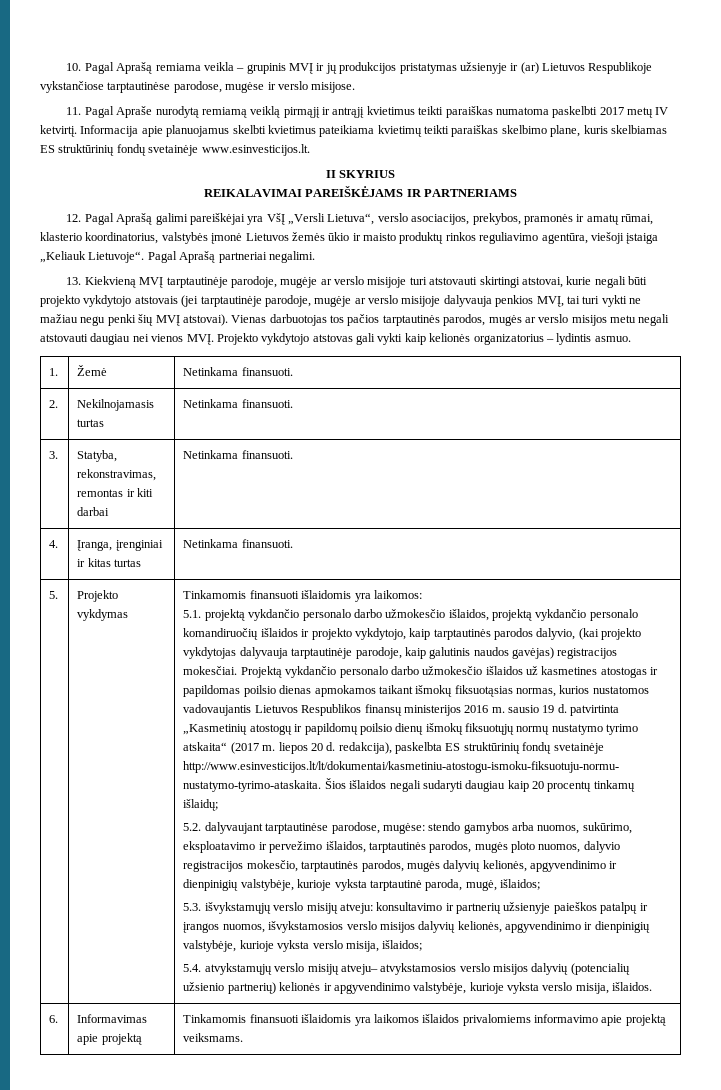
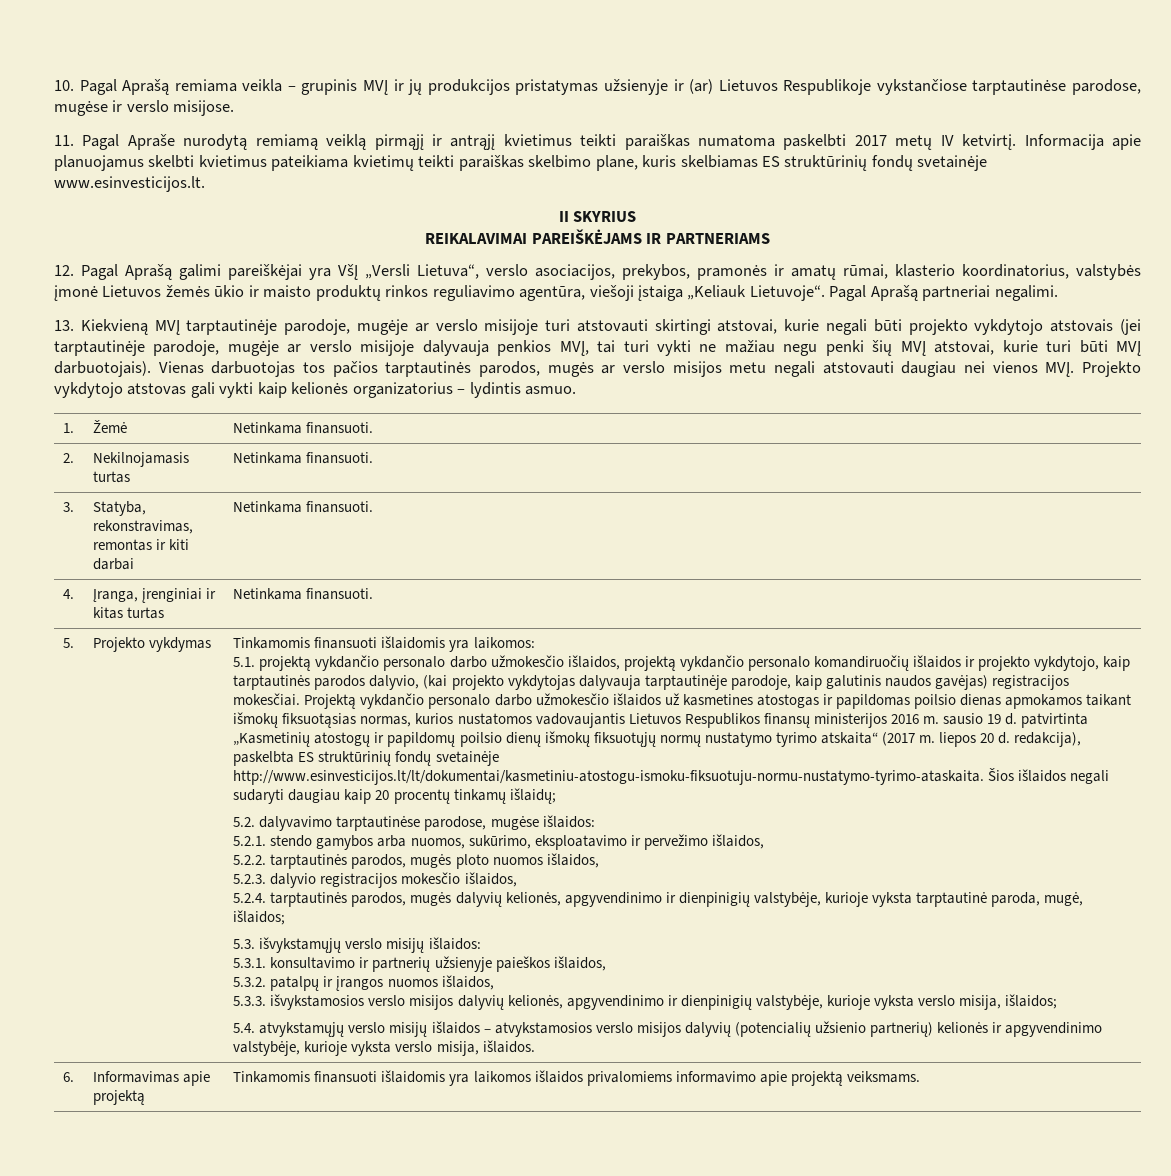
[182,314,228,326] atstovai). -> [934,340,1142,356] [54,361,151,377] atstovai, kurie turi būti MVĮ darbuotojais).
[204,822,425,834] dalyvaujant tarptautinėse parodose, mugėse: -> [259,815,595,831] [233,836,267,846] dalyvavimo tarptautinėse parodose, mugėse išlaidos: // 5.2.1.
(366, 847) none -> [233,855,267,865] // 5.2.2.
[538,841,620,853] [183,860,298,872] nuomos, dalyvio registracijos mokesčio, -> [492,853,599,868] [233,872,517,888] [233,893,267,903] nuomos išlaidos, // 5.2.3. dalyvio registracijos mokesčio išlaidos, // 5.2.4.
[339,903,373,914] atveju: -> [428,937,481,950] [233,958,267,968] išlaidos: // 5.3.1.
(597, 908) none -> [553,956,606,971] [233,977,267,987] išlaidos, // 5.3.2.
[222,924,265,933] nuomos, -> [387,975,494,990] [233,996,267,1006] nuomos išlaidos, // 5.3.3.
[340,964,378,975] atveju– -> [431,1021,491,1034] išlaidos –

